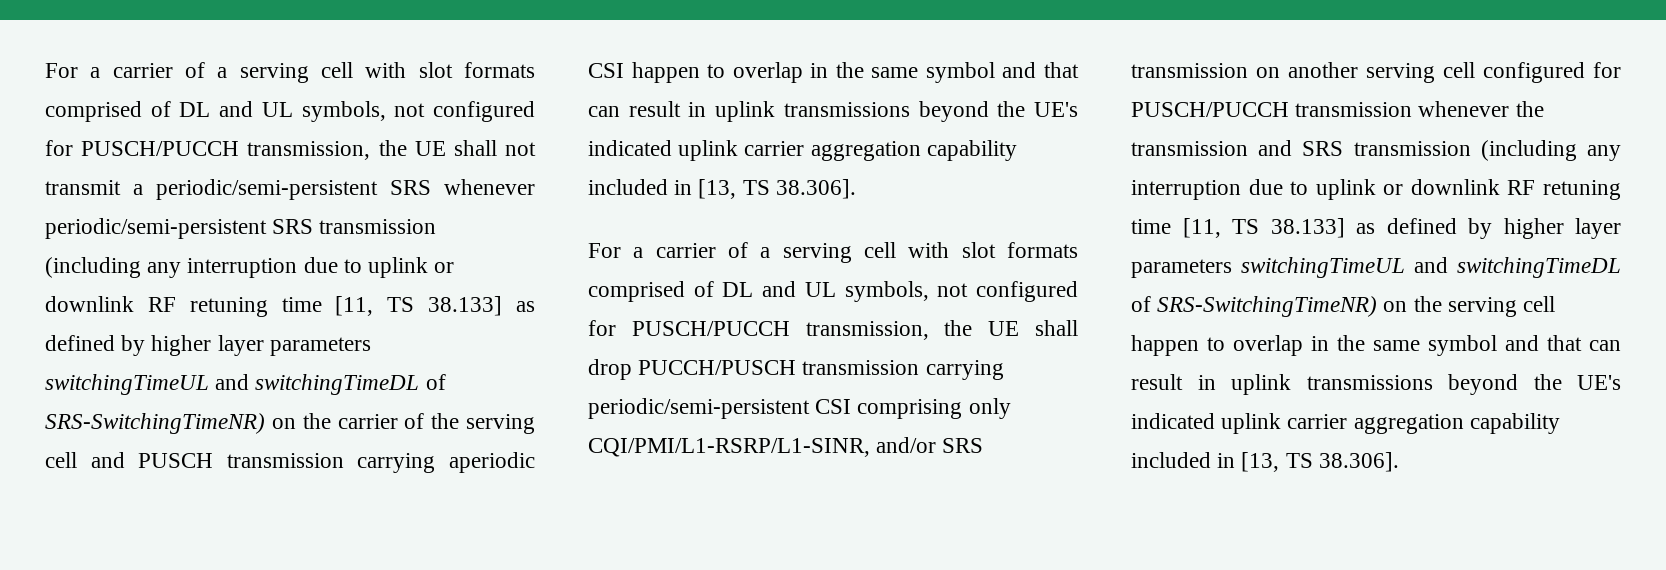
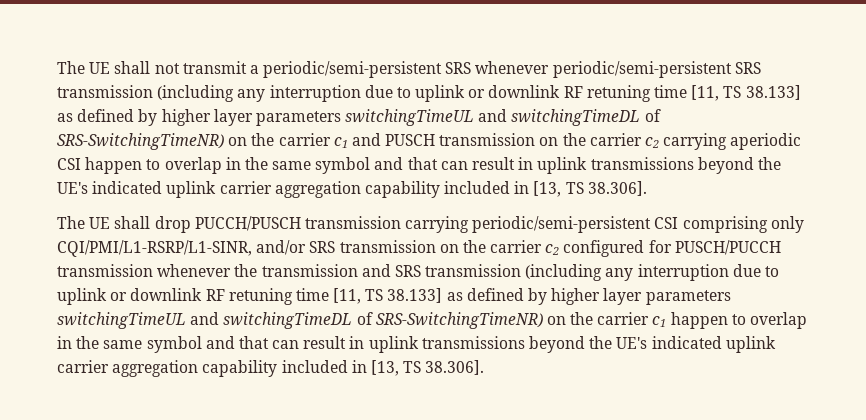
[45,62,535,83] [45,101,535,122] [45,140,407,160] For a carrier of a serving cell with slot formats comprised of DL and UL symbols, not configured for PUSCH/PUCCH transmission, the -> [57,61,85,74] The
[404,413,535,434] [45,452,344,468] of the serving cell and PUSCH transmission -> [333,133,660,148] c1 and PUSCH transmission on the carrier c2
[588,242,1078,263] [588,281,1078,302] [588,320,973,340] For a carrier of a serving cell with slot formats comprised of DL and UL symbols, not configured for PUSCH/PUCCH transmission, the -> [57,216,85,229] The
[1288,62,1475,83] another serving cell -> [462,240,560,255] the carrier c2
[1447,296,1556,317] serving cell -> [597,312,667,327] carrier c1

